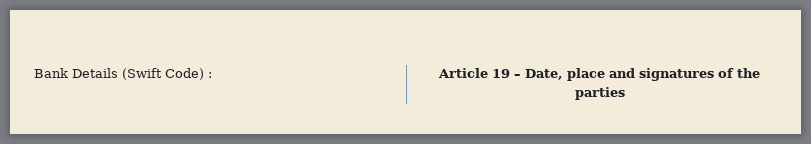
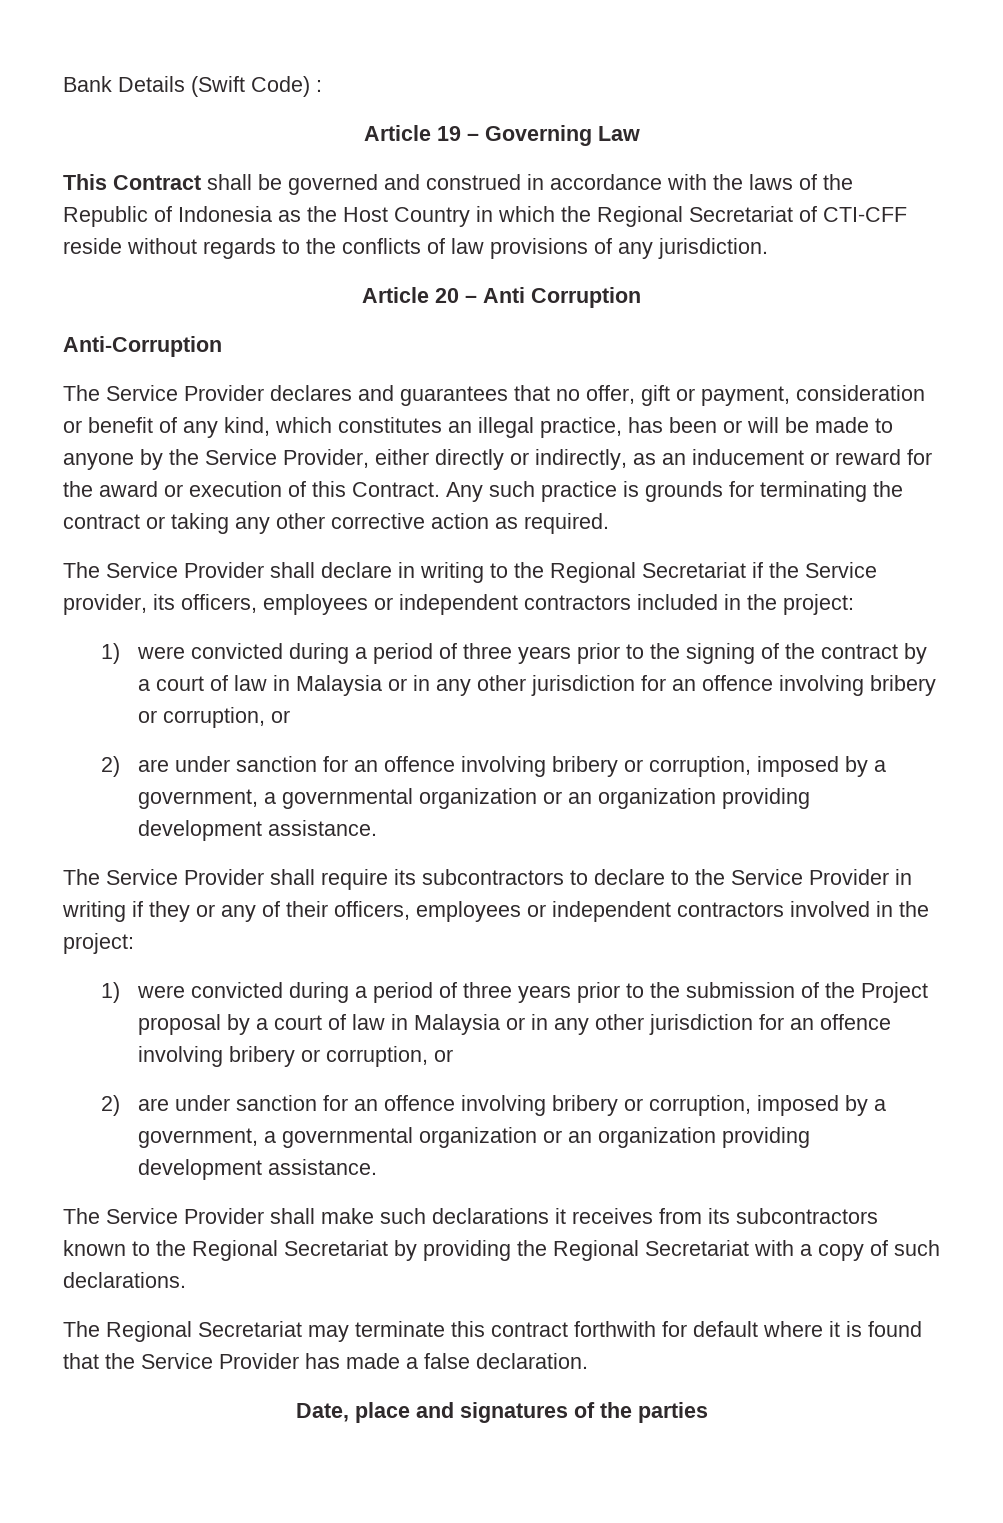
(521, 76) none -> [484,125,640,146] [63,174,853,195] [63,206,907,227] [63,238,768,259] [362,287,641,308] [63,336,222,357] [63,385,925,406] [63,417,893,438] [63,449,932,470] [63,481,903,502] [63,513,609,534] [63,562,877,583] [63,594,854,615] [100,643,928,664] [138,675,937,696] [138,707,291,728] [100,756,887,777] [138,788,811,809] [138,820,378,841] [63,869,912,890] [62,901,929,922] [63,933,134,954] [100,982,929,1003] [138,1014,892,1035] [138,1046,454,1067] [100,1095,887,1116] [138,1127,811,1148] [138,1159,378,1180] [63,1208,878,1224] [63,1240,940,1261] [63,1272,186,1288] [63,1321,922,1342] [63,1353,588,1369] Governing Law // This Contract shall be governed and construed in accordance with the laws of the Republic of Indonesia as the Host Country in which the Regional Secretariat of CTI-CFF reside without regards to the conflicts of law provisions of any jurisdiction. // Article 20 – Anti Corruption // Anti-Corruption // The Service Provider declares and guarantees that no offer, gift or payment, consideration or benefit of any kind, which constitutes an illegal practice, has been or will be made to anyone by the Service Provider, either directly or indirectly, as an inducement or reward for the award or execution of this Contract. Any such practice is grounds for terminating the contract or taking any other corrective action as required. // The Service Provider shall declare in writing to the Regional Secretariat if the Service provider, its officers, employees or independent contractors included in the project: // 1) were convicted during a period of three years prior to the signing of the contract by a court of law in Malaysia or in any other jurisdiction for an offence involving bribery or corruption, or // 2) are under sanction for an offence involving bribery or corruption, imposed by a government, a governmental organization or an organization providing development assistance. // The Service Provider shall require its subcontractors to declare to the Service Provider in writing if they or any of their officers, employees or independent contractors involved in the project: // 1) were convicted during a period of three years prior to the submission of the Project proposal by a court of law in Malaysia or in any other jurisdiction for an offence involving bribery or corruption, or // 2) are under sanction for an offence involving bribery or corruption, imposed by a government, a governmental organization or an organization providing development assistance. // The Service Provider shall make such declarations it receives from its subcontractors known to the Regional Secretariat by providing the Regional Secretariat with a copy of such declarations. // The Regional Secretariat may terminate this contract forthwith for default where it is found that the Service Provider has made a false declaration. //

